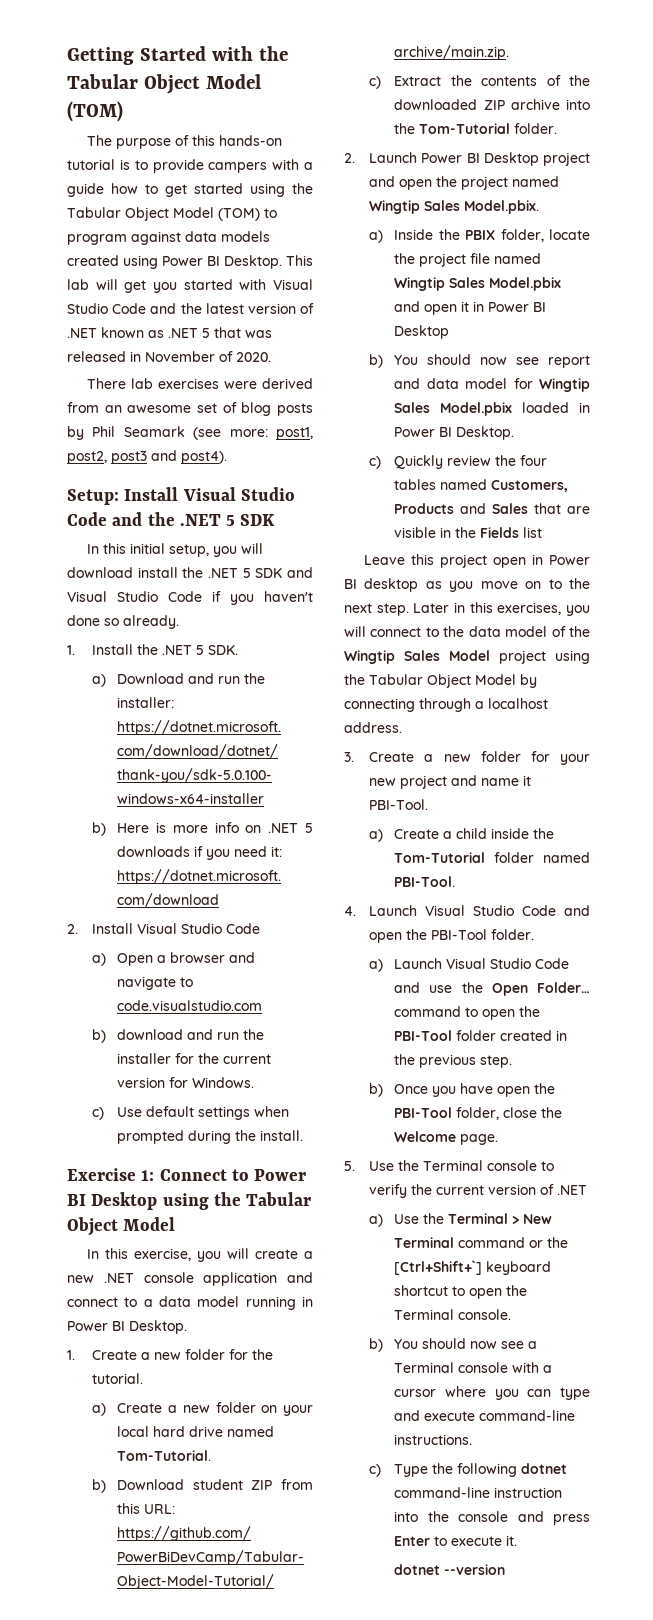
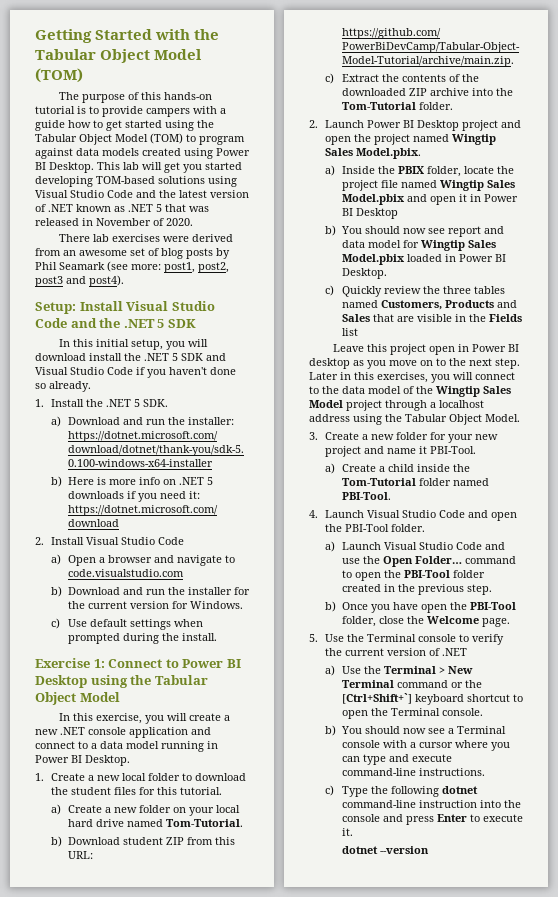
[239,279,267,290] with -> [35,176,237,187] developing TOM-based solutions using
[117,1029,184,1040] download -> [67,587,120,595] Download
[185,1349,274,1360] folder for the -> [122,773,247,781] [51,787,178,795] local folder to download the student files for this
[520,455,548,466] four -> [442,286,471,294] three
[555,650,590,664] [344,674,537,688] [344,698,548,712] [344,722,402,733] using the Tabular Object Model by connecting through a localhost address. -> [385,400,484,411] [309,414,520,425] through a localhost address using the Tabular Object Model.

